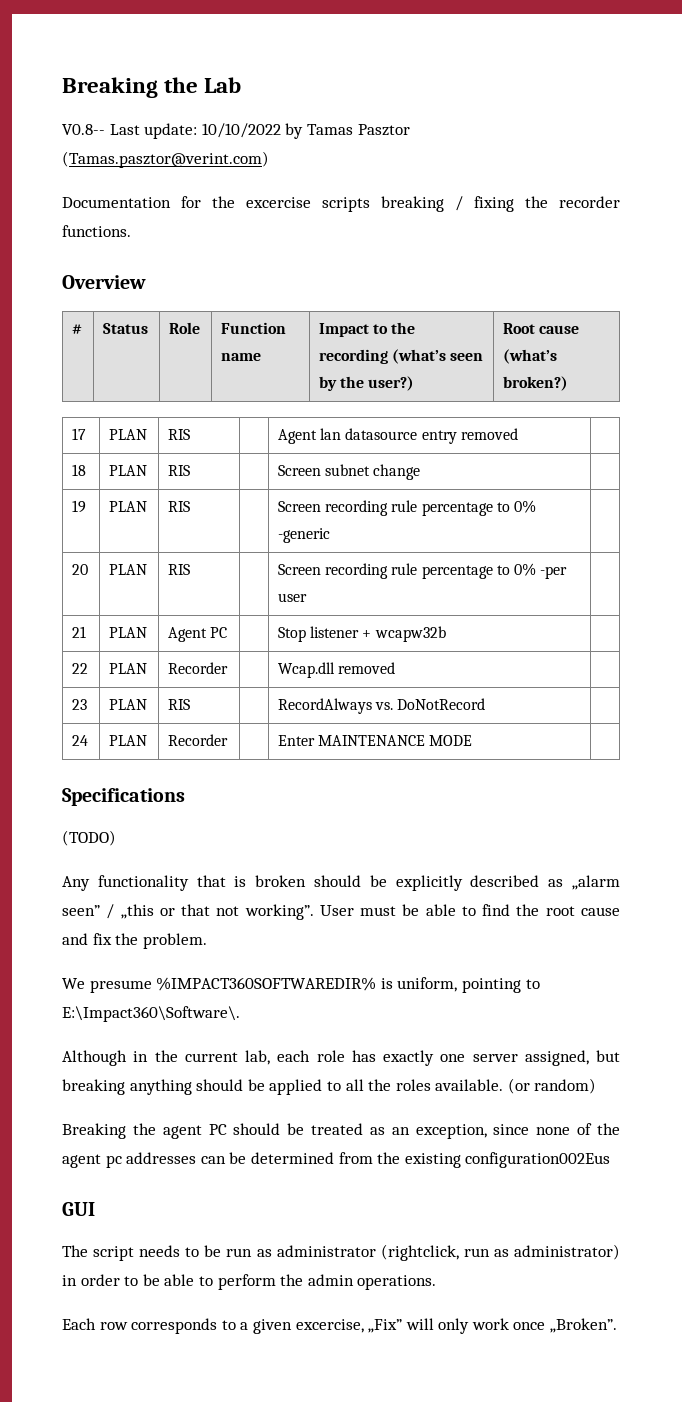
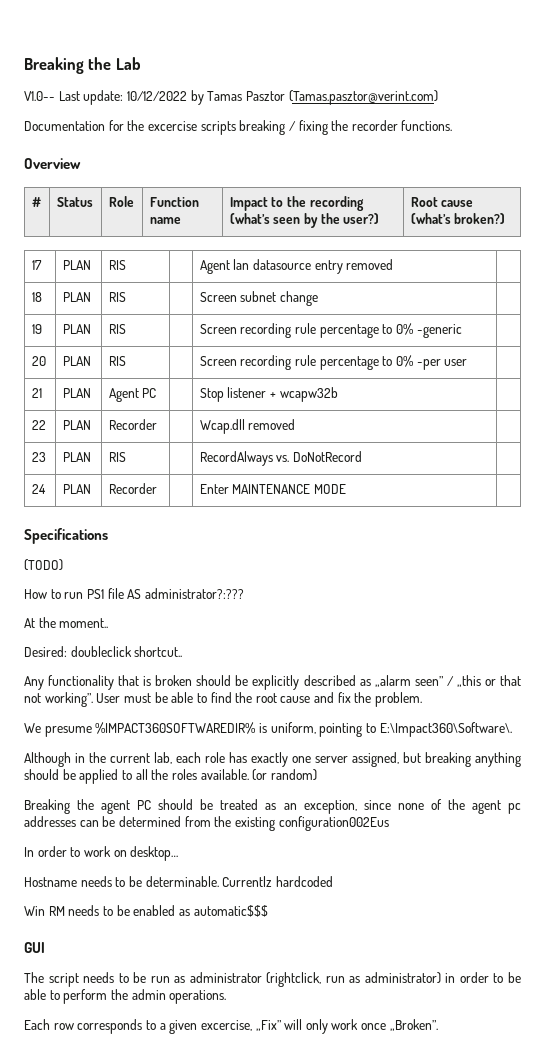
[62,124,105,135] V0.8-- -> [24,91,55,101] V1.0--
[201,123,281,138] 10/10/2022 -> [126,91,187,101] 10/12/2022
(116, 838) none -> [24,588,244,599] [24,617,109,628] [24,646,183,657] // How to run PS1 file AS administrator?:??? // At the moment.. // Desired: doubleclick shortcut..
(611, 1160) none -> [24,846,179,861] [24,876,333,887] [24,905,268,917] // In order to work on desktop… // Hostname needs to be determinable. Currentlz hardcoded // Win RM needs to be enabled as automatic$$$

